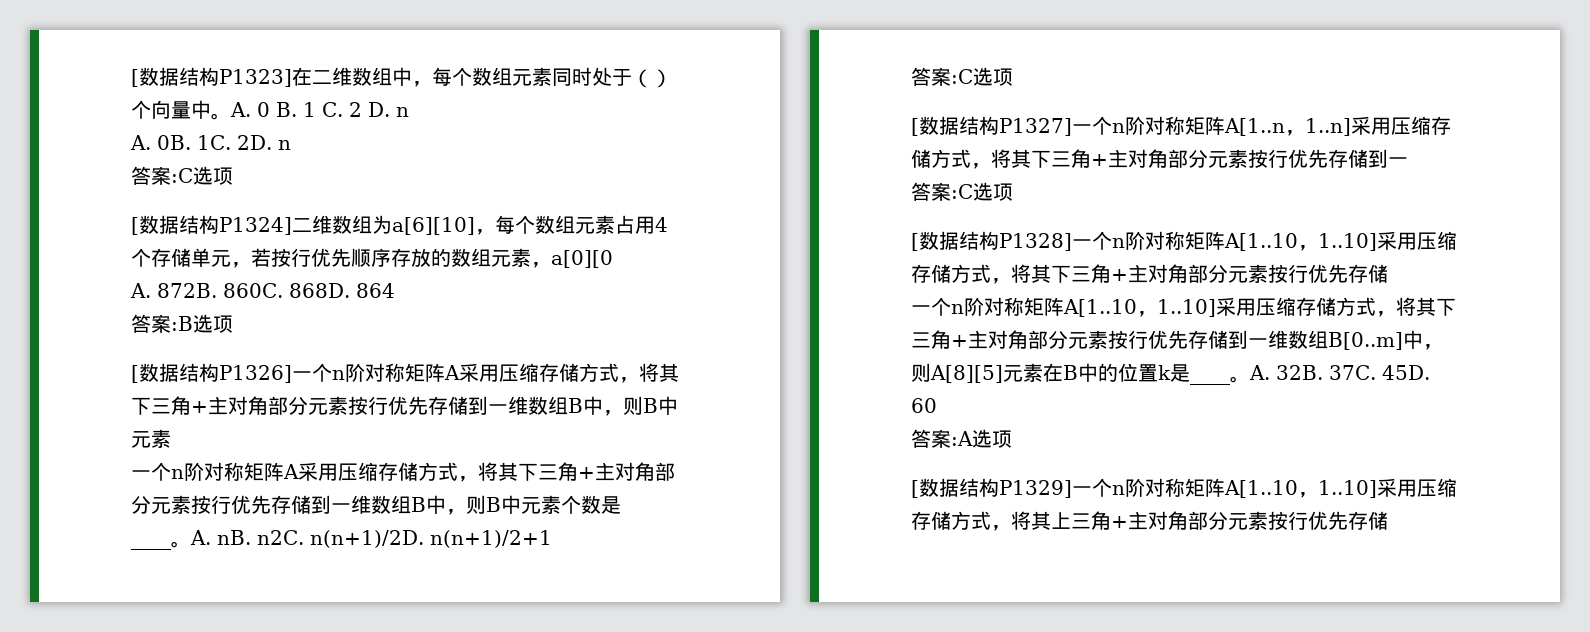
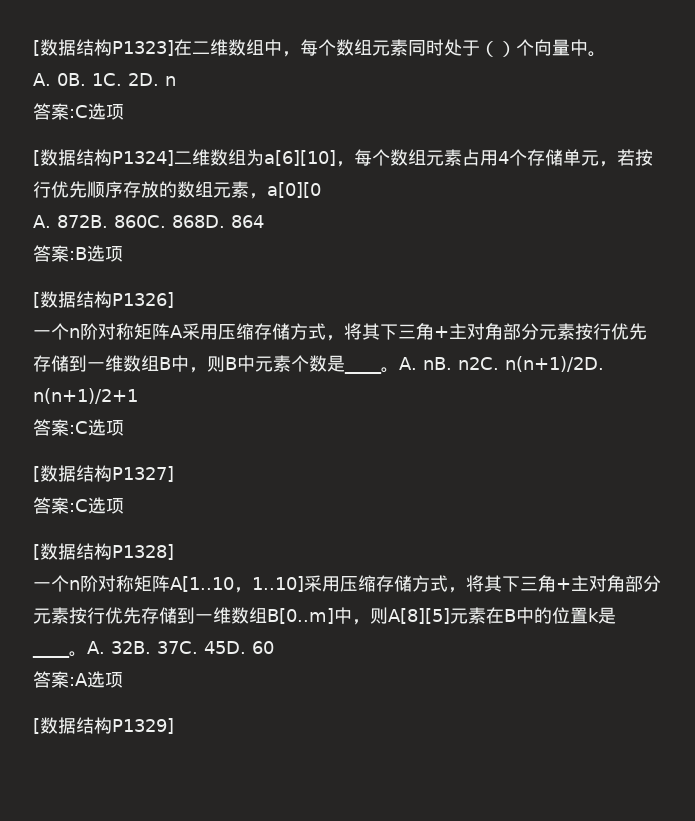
[230,102,409,117] A. 0 B. 1 C. 2 D. n -> (606, 54) none
[292,363,679,383] [131,396,678,416] [131,429,171,448] 一个n阶对称矩阵A采用压缩存储方式，将其下三角+主对角部分元素按行优先存储到一维数组B中，则B中元素 -> (174, 300) none
[1072,116,1451,136] [911,149,1408,169] 一个n阶对称矩阵A[1..n，1..n]采用压缩存储方式，将其下三角+主对角部分元素按行优先存储到一 -> (174, 474) none
[1072,231,1457,251] [911,264,1388,284] 一个n阶对称矩阵A[1..10，1..10]采用压缩存储方式，将其下三角+主对角部分元素按行优先存储 -> (174, 552) none
[1072,478,1457,498] [911,511,1388,531] 一个n阶对称矩阵A[1..10，1..10]采用压缩存储方式，将其上三角+主对角部分元素按行优先存储 -> (174, 726) none

